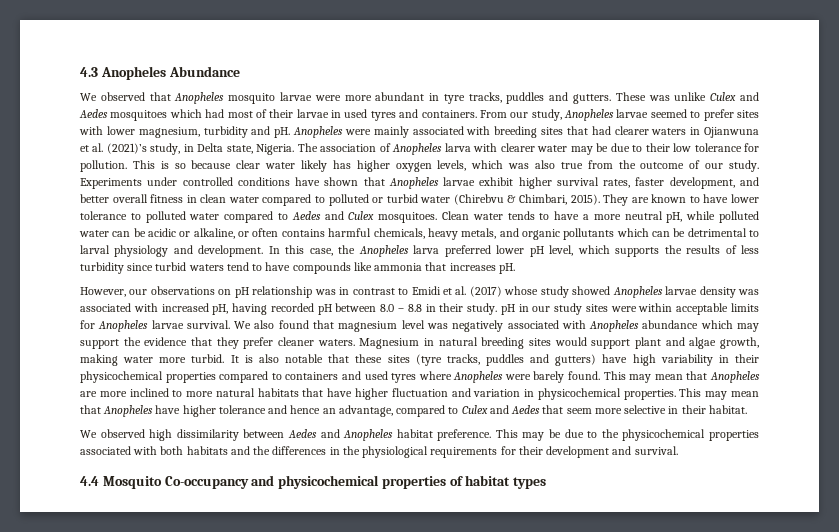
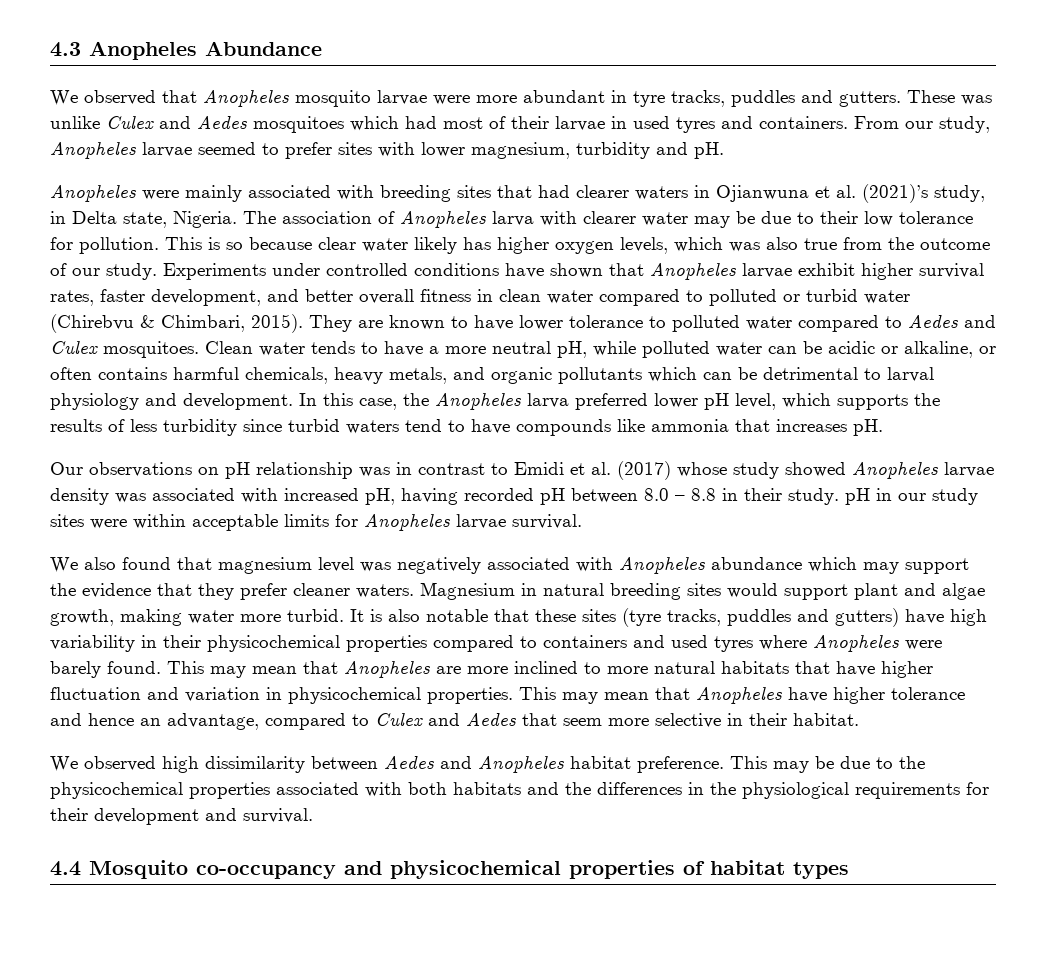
(291, 132) none -> (724, 150) //
[80,287,148,297] However, our -> [50,462,83,475] Our
(230, 324) none -> (582, 521) //
[164,476,249,489] Co-occupancy -> [196,865,336,879] co-occupancy

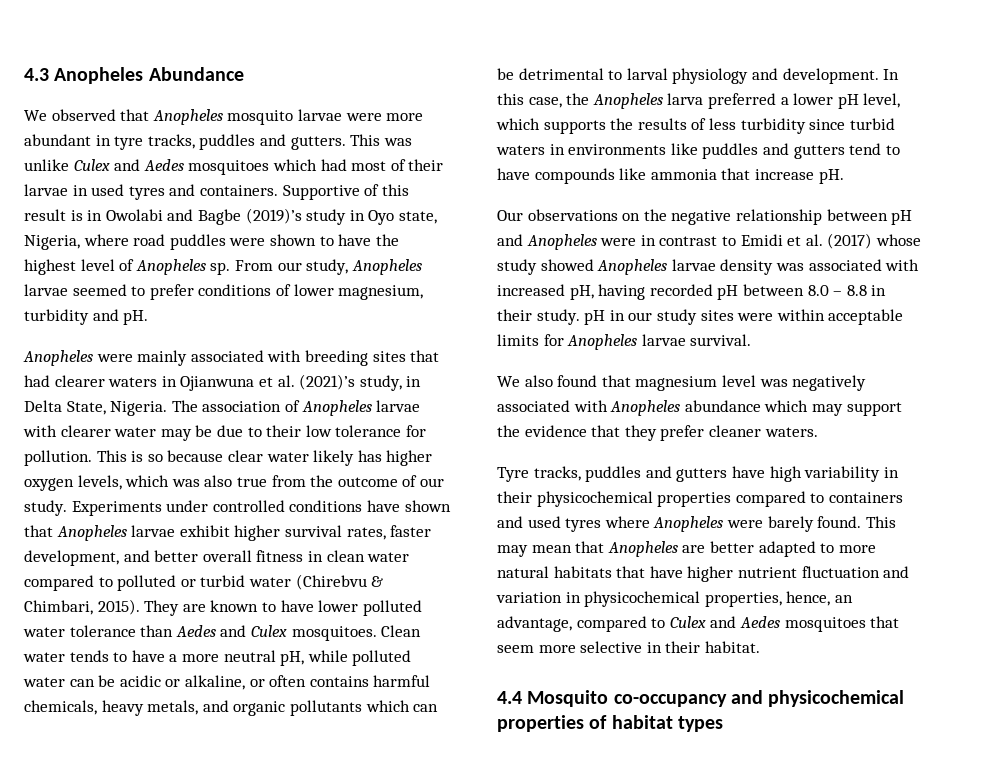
[907,90,955,103] These -> [350,134,381,146] This
(848, 122) none -> [282,184,409,200] [24,208,437,225] [24,234,399,250] [24,259,231,275] Supportive of this result is in Owolabi and Bagbe (2019)’s study in Oyo state, Nigeria, where road puddles were shown to have the highest level of Anopheles sp.
[338,142,415,157] sites with -> [198,284,291,296] conditions of
[123,212,167,228] state, -> [66,401,106,415] State,
[492,211,534,226] larva -> [376,400,421,412] larvae
[569,315,902,332] tolerance to polluted water compared to -> [362,600,422,616] [23,625,174,637] polluted water tolerance than
(648, 401) none -> [780,97,789,105] a
(399, 427) none -> [549,143,845,159] in environments like puddles and gutters
[776,419,847,432] increases -> [754,169,814,180] increase
[225,462,390,479] pH relationship was -> [643,209,913,225] [497,234,637,250] the negative relationship between pH and Anopheles were
[420,582,985,600] [50,608,899,627] Magnesium in natural breeding sites would support plant and algae growth, making water more turbid. It is also notable that these sites (tyre tracks, puddles and gutters) -> [497,466,728,482] // Tyre tracks, puddles and gutters
[467,661,578,674] more inclined -> [709,541,816,557] better adapted
(933, 669) none -> [737,567,797,578] nutrient
[427,686,965,704] [50,713,134,726] properties. This may mean that Anopheles have higher tolerance and hence -> [704,591,831,607] properties, hence,
(516, 719) none -> [784,617,866,632] mosquitoes
[50,755,925,773] [50,782,989,799] [50,808,313,825] // We observed high dissimilarity between Aedes and Anopheles habitat preference. This may be due to the physicochemical properties associated with both habitats and the differences in the physiological requirements for their development and survival. -> (760, 647) none

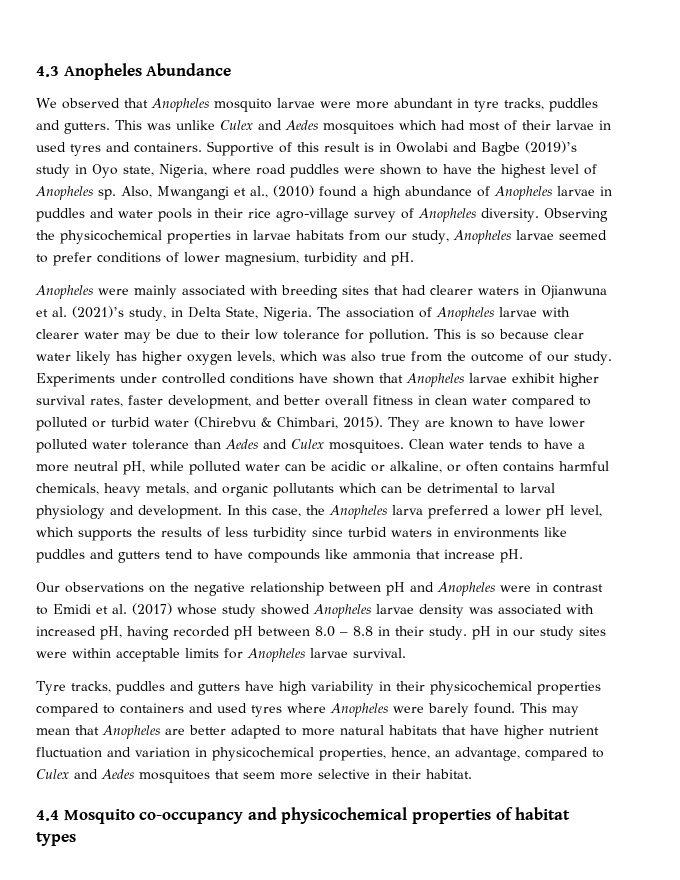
[234,260,273,271] From -> [121,185,612,200] [36,208,608,222] [36,230,380,244] Also, Mwangangi et al., (2010) found a high abundance of Anopheles larvae in puddles and water pools in their rice agro-village survey of Anopheles diversity. Observing the physicochemical properties in larvae habitats from
[497,375,867,391] [497,400,902,416] [497,425,818,441] // We also found that magnesium level was negatively associated with Anopheles abundance which may support the evidence that they prefer cleaner waters. -> (406, 653) none

